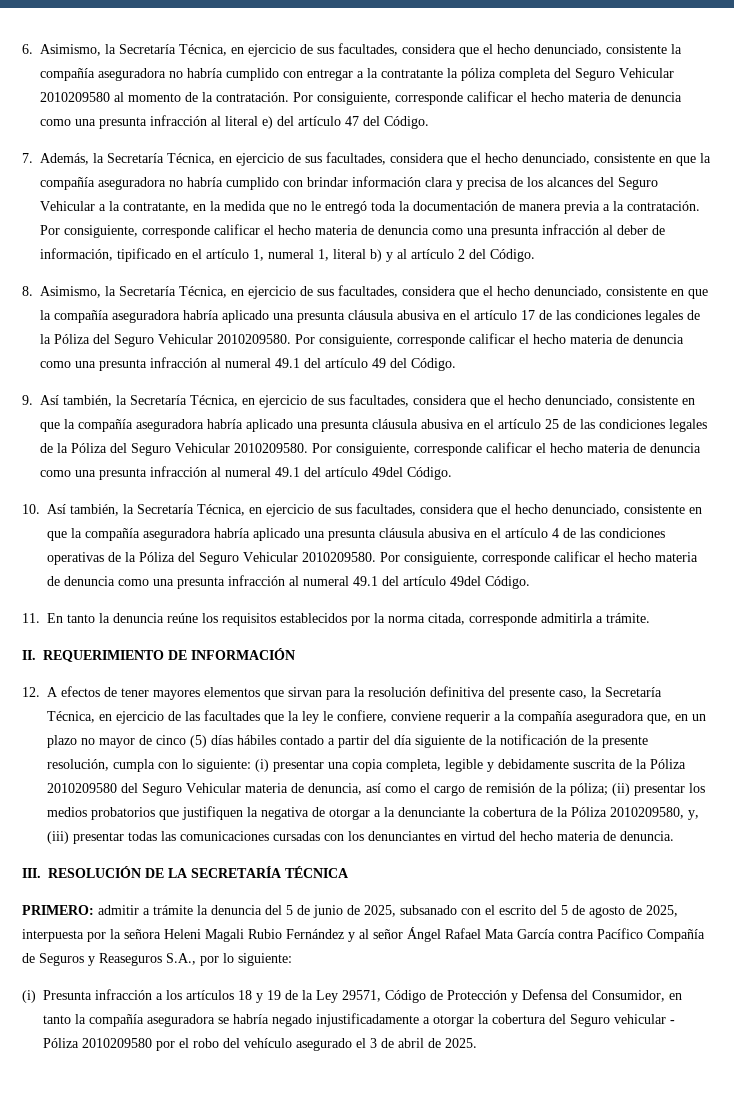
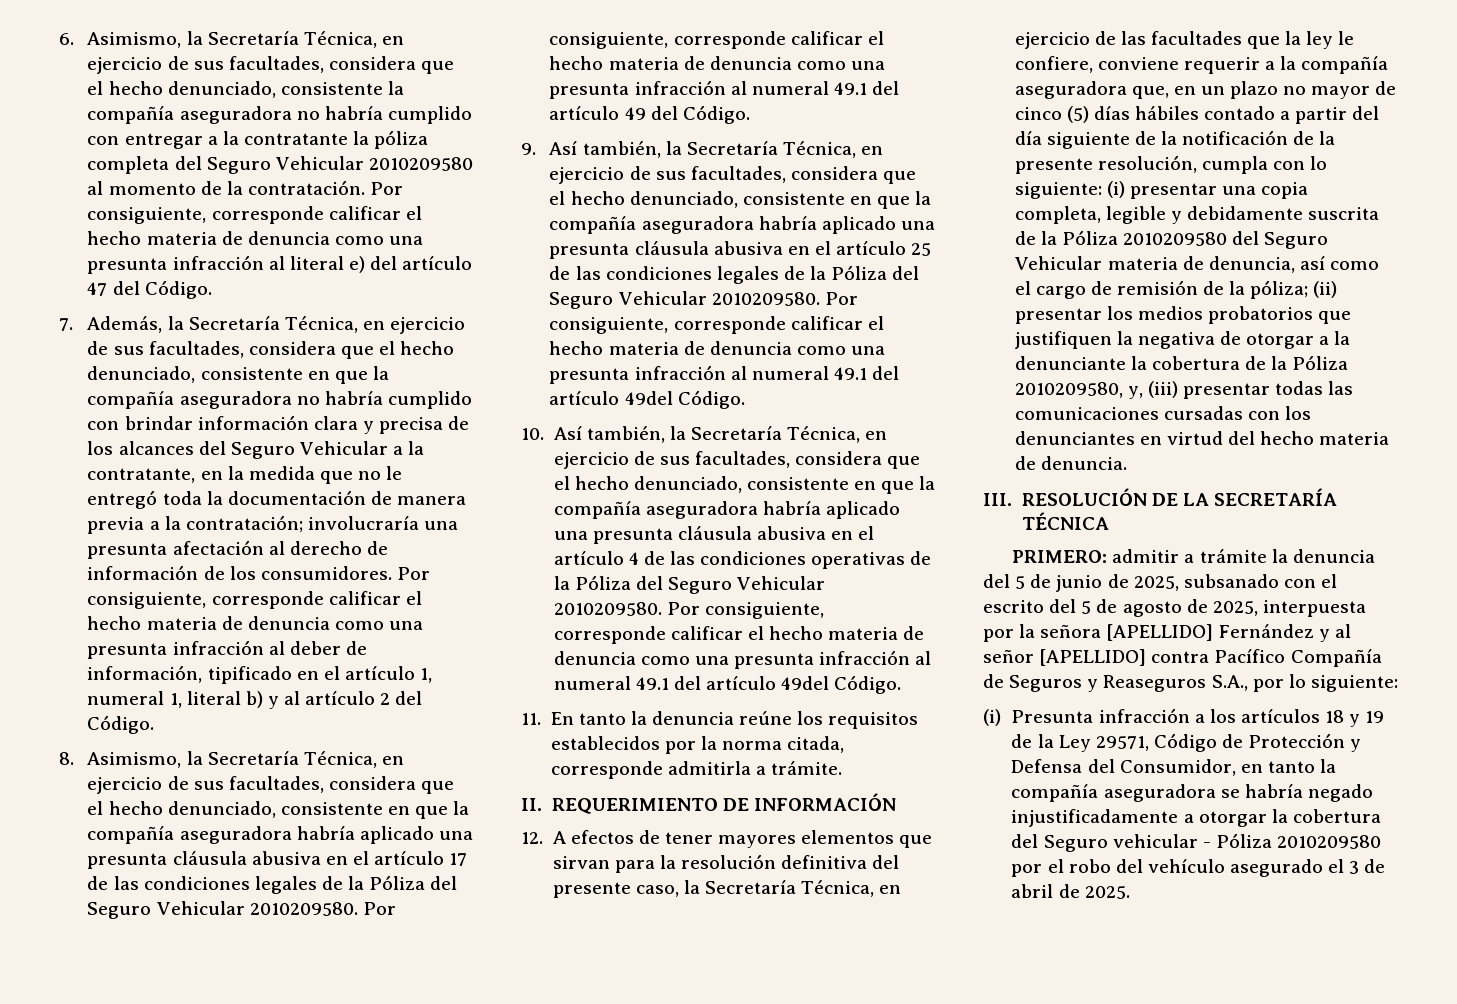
[627,201,700,211] contratación. -> [185,515,459,533] [87,540,388,559] [87,565,392,580] contratación; involucraría una presunta afectación al derecho de información de los consumidores.
[164,929,282,942] Heleni Magali Rubio -> [1106,624,1214,641] [APELLIDO]
[407,927,555,942] Ángel Rafael Mata García -> [1039,649,1147,666] [APELLIDO]

